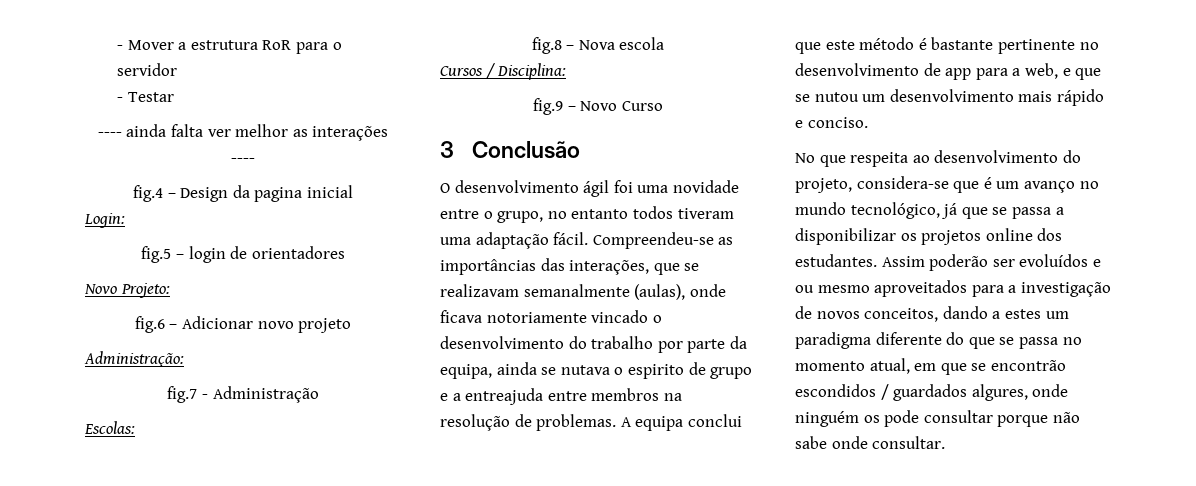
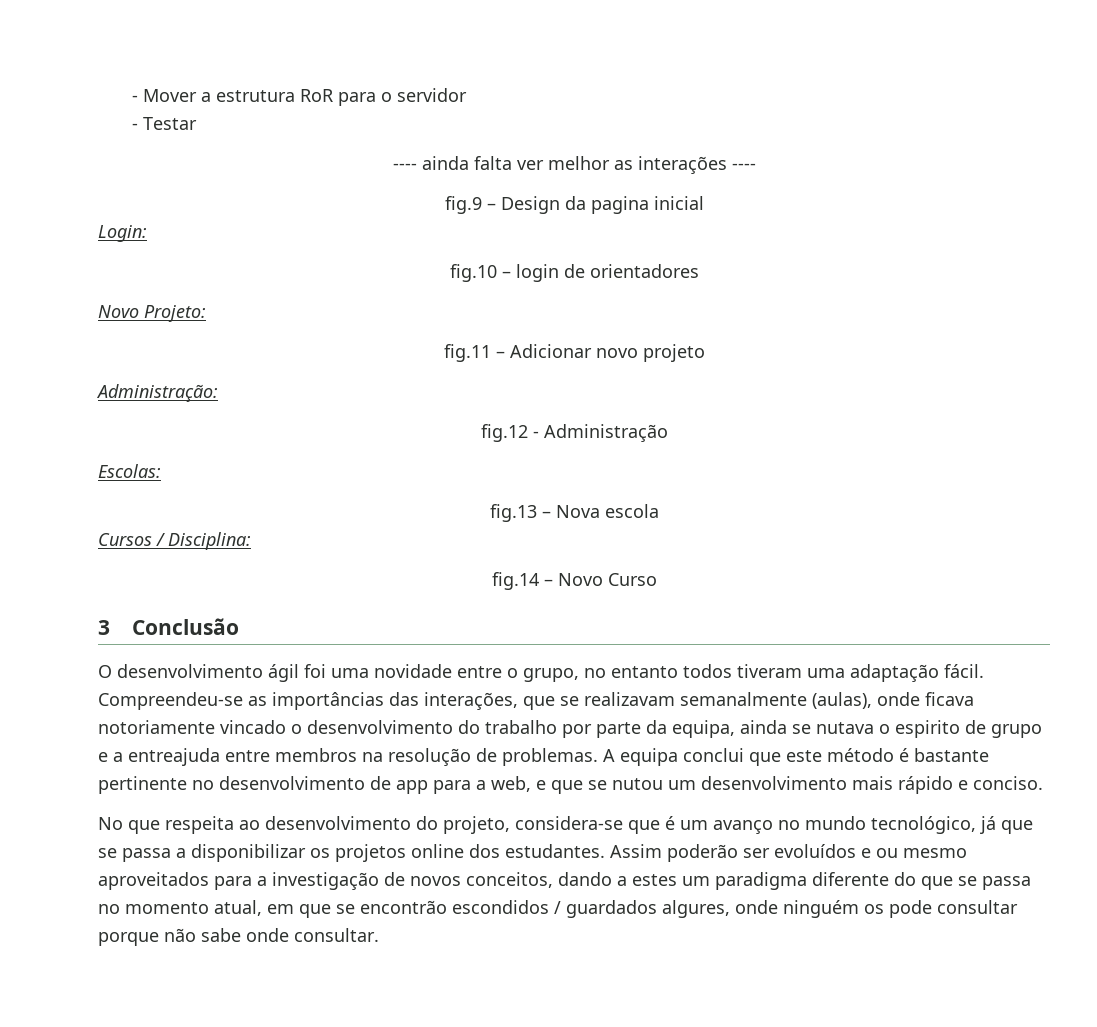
[133,185,164,202] fig.4 -> [444,196,482,214] fig.9
[141,246,172,263] fig.5 -> [449,264,497,282] fig.10
[134,316,165,333] fig.6 -> [443,344,491,362] fig.11
[167,386,198,403] fig.7 -> [480,424,528,442] fig.12
[531,37,562,54] fig.8 -> [489,504,537,522] fig.13
[533,98,564,115] fig.9 -> [491,572,539,590] fig.14

